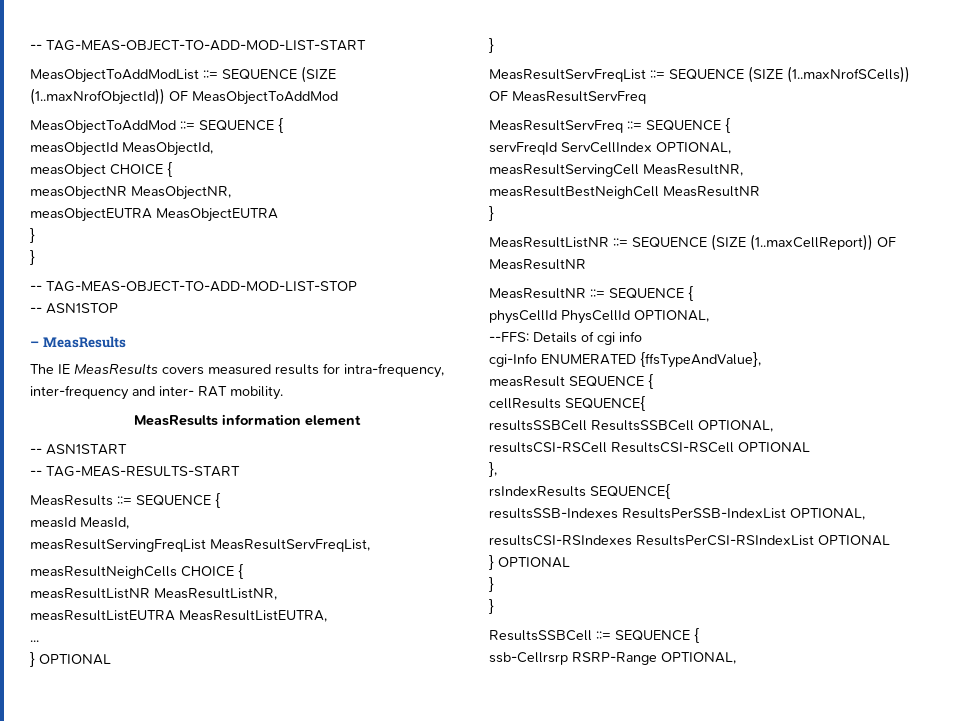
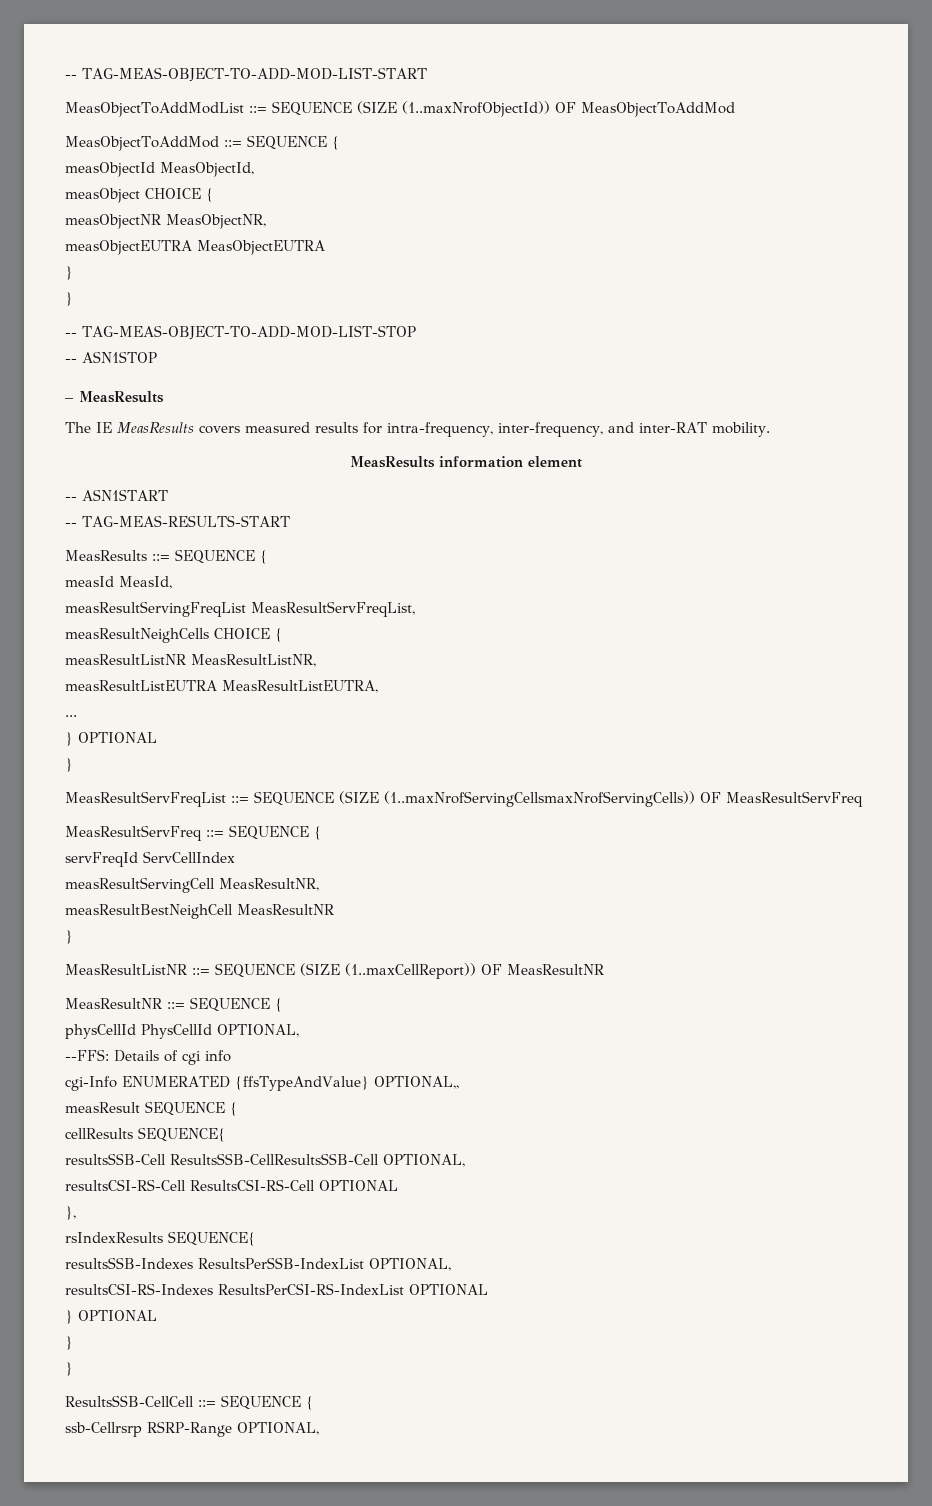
[30,385,227,400] inter-frequency and inter- RAT -> [497,422,707,437] inter-frequency, and inter-RAT
[787,66,910,83] (1..maxNrofSCells)) -> [384,791,695,807] (1..maxNrofServingCellsmaxNrofServingCells))
[656,142,731,154] OPTIONAL, -> (235, 857) none
[640,352,761,368] {ffsTypeAndValue}, -> [234,1076,459,1091] {ffsTypeAndValue} OPTIONAL,,
[489,420,773,432] [489,442,734,453] resultsSSBCell ResultsSSBCell OPTIONAL, // resultsCSI-RSCell ResultsCSI-RSCell -> [65,1153,465,1167] [65,1179,315,1191] resultsSSB-Cell ResultsSSB-CellResultsSSB-Cell OPTIONAL, // resultsCSI-RS-Cell ResultsCSI-RS-Cell
[489,535,814,546] resultsCSI-RSIndexes ResultsPerCSI-RSIndexList -> [65,1283,404,1295] resultsCSI-RS-Indexes ResultsPerCSI-RS-IndexList
[489,630,592,641] ResultsSSBCell -> [65,1395,194,1407] ResultsSSB-CellCell

